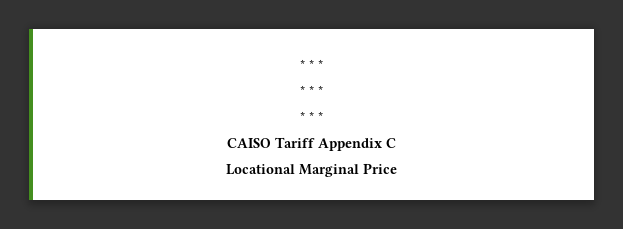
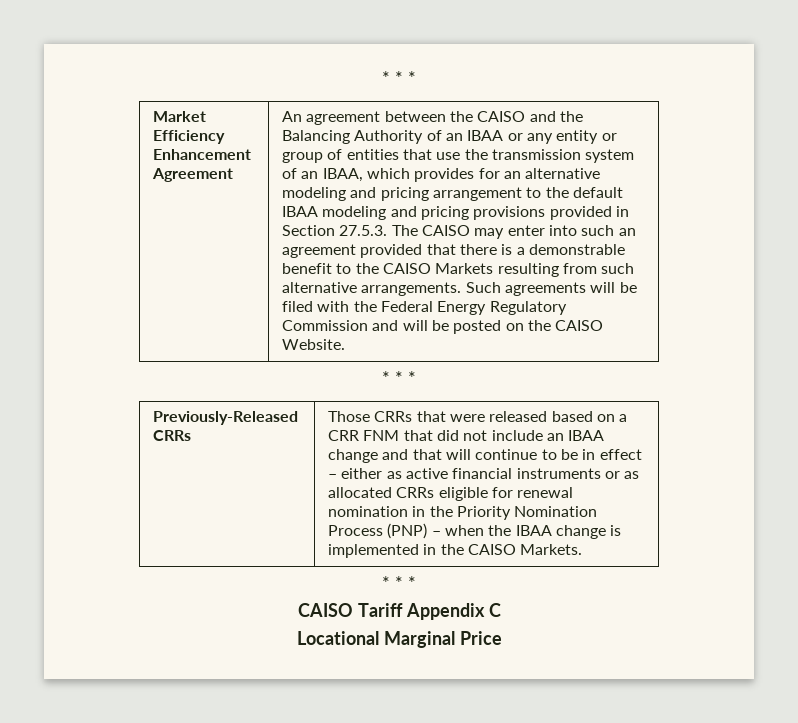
[300,59,323,70] [300,85,323,96] * * * // * * * -> [382,71,416,84] [153,111,207,122] [153,130,226,144] [153,149,252,160] [152,168,234,182] [282,111,583,125] [282,130,617,144] [282,149,635,163] [282,168,601,182] [282,187,623,201] [282,206,629,220] [282,225,636,239] [282,244,625,258] [282,263,635,277] [282,282,637,296] [282,301,567,315] [282,320,604,334] [282,339,346,350] [382,371,416,384] [153,411,299,425] [153,430,192,441] [328,411,628,422] [328,430,605,441] [328,449,642,463] [328,468,640,479] [328,487,574,501] [328,506,598,520] [328,523,622,539] [328,544,583,558] * * * // Market Efficiency Enhancement Agreement | An agreement between the CAISO and the Balancing Authority of an IBAA or any entity or group of entities that use the transmission system of an IBAA, which provides for an alternative modeling and pricing arrangement to the default IBAA modeling and pricing provisions provided in Section 27.5.3. The CAISO may enter into such an agreement provided that there is a demonstrable benefit to the CAISO Markets resulting from such alternative arrangements. Such agreements will be filed with the Federal Energy Regulatory Commission and will be posted on the CAISO Website. // * * * // Previously-Released CRRs | Those CRRs that were released based on a CRR FNM that did not include an IBAA change and that will continue to be in effect – either as active financial instruments or as allocated CRRs eligible for renewal nomination in the Priority Nomination Process (PNP) – when the IBAA change is implemented in the CAISO Markets.

